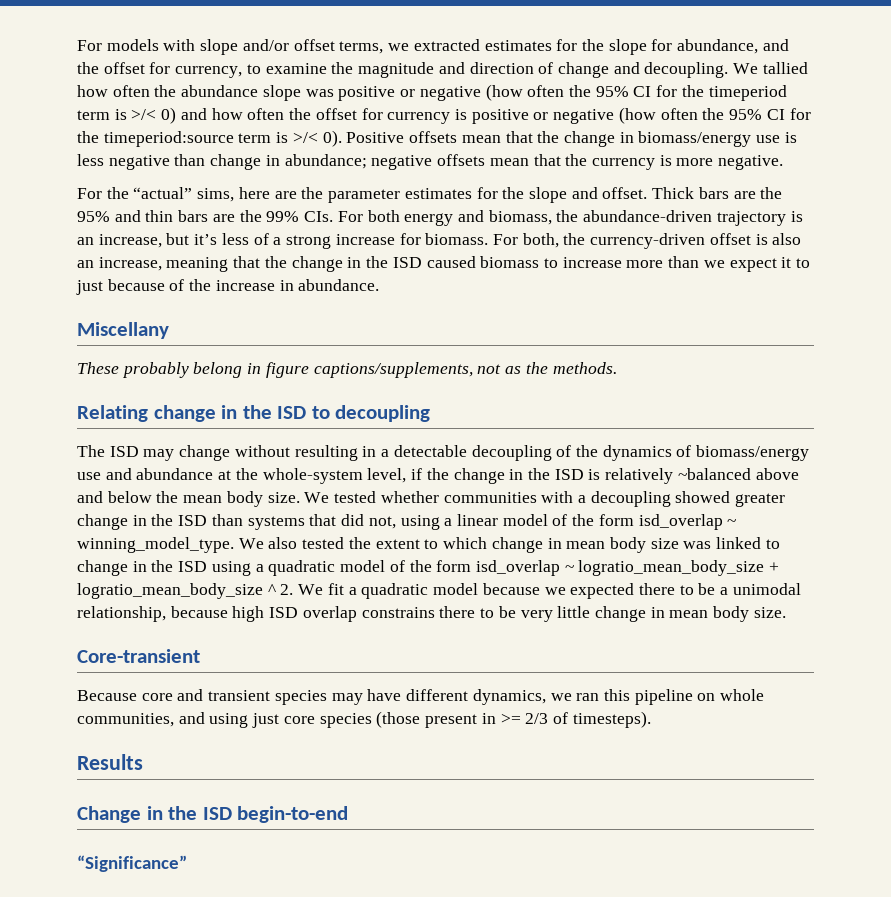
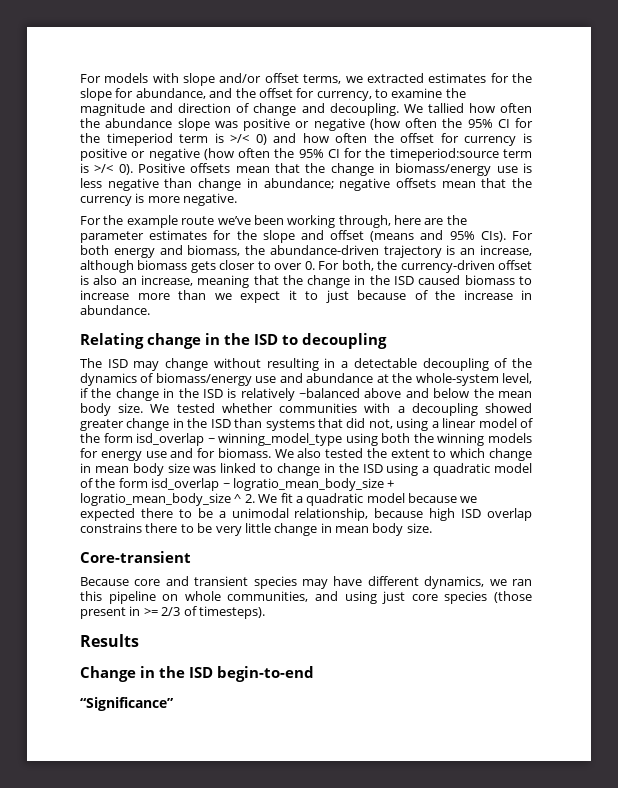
[133,187,235,202] “actual” sims, -> [126,215,391,228] example route we’ve been working through,
[602,187,783,199] [77,210,334,222] offset. Thick bars are the 95% and thin bars are the 99% CIs. -> [330,230,506,242] offset (means and 95% CIs).
[166,233,489,249] but it’s less of a strong increase for biomass. -> [80,260,315,273] although biomass gets closer to over 0.
[77,322,169,339] [77,362,617,378] // Miscellany // These probably belong in figure captions/supplements, not as the methods. -> (150, 310) none
[77,537,234,553] winning_model_type. -> [218,433,532,446] [80,448,271,461] winning_model_type using both the winning models for energy use and for biomass.

